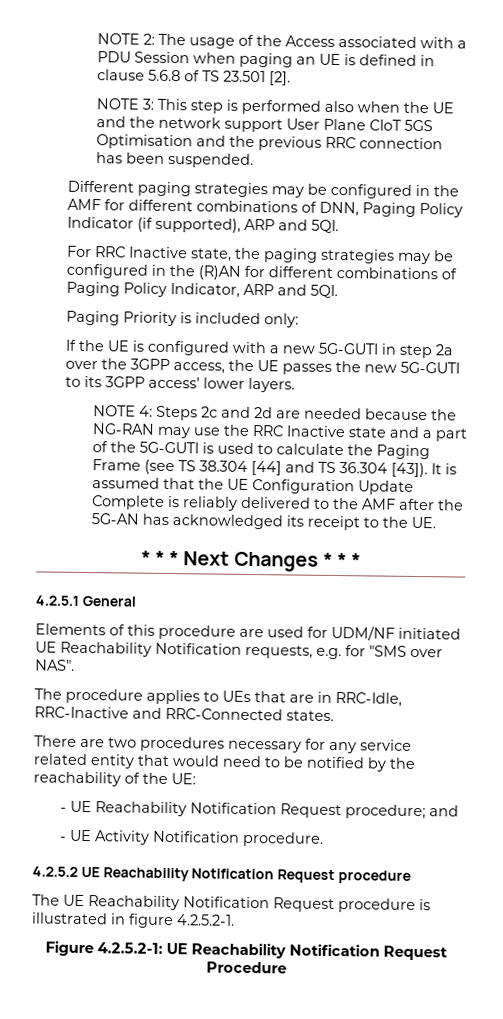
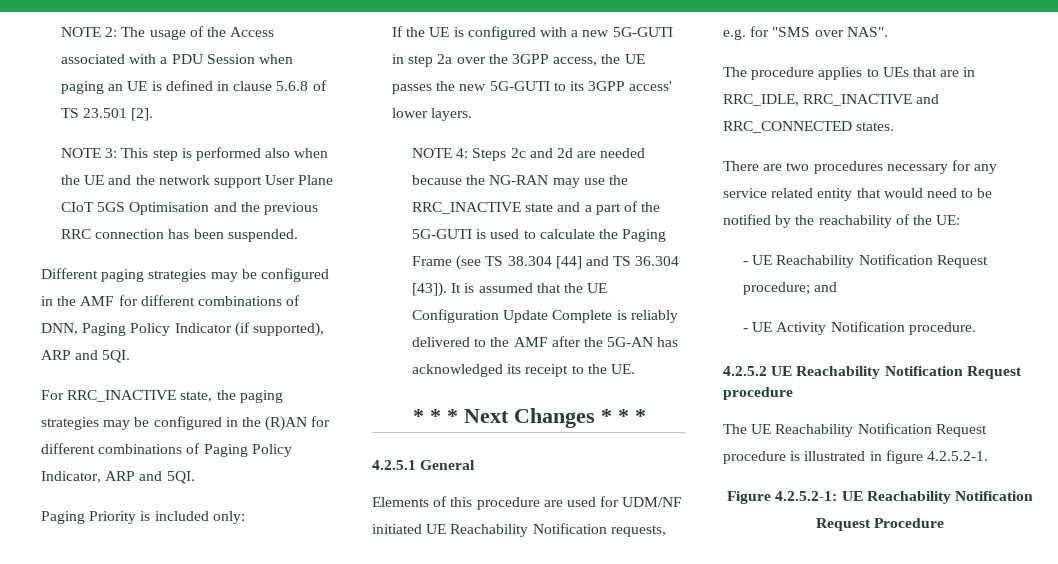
[95,246,189,259] RRC Inactive -> [67,390,177,402] RRC_INACTIVE
[251,425,346,438] RRC Inactive -> [412,202,522,214] RRC_INACTIVE
[335,692,402,707] [34,706,283,721] RRC-Idle, RRC-Inactive and RRC-Connected -> [723,94,940,106] [723,121,852,133] RRC_IDLE, RRC_INACTIVE and RRC_CONNECTED

